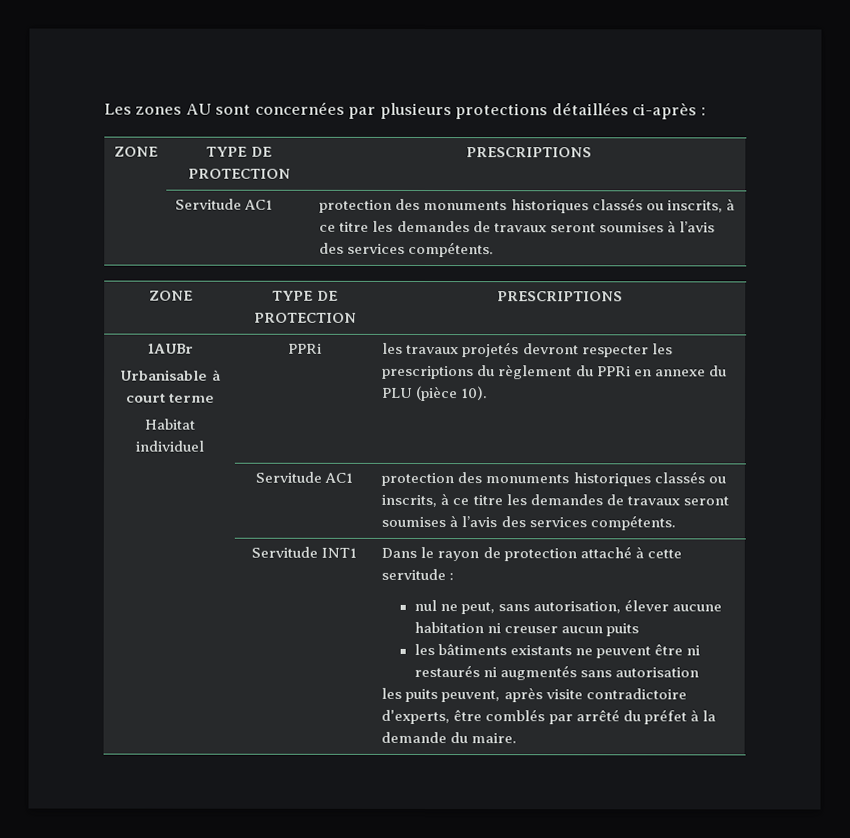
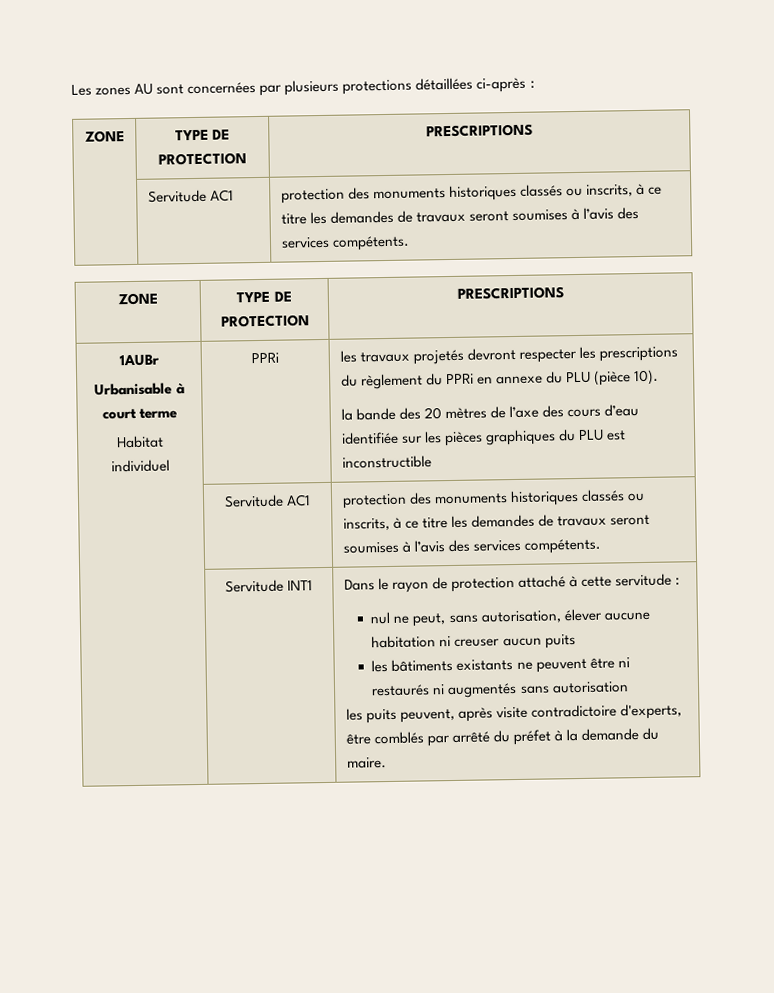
(489, 393) none -> [340,404,640,421] [340,429,627,447] [341,455,432,469] // la bande des 20 mètres de l’axe des cours d’eau identifiée sur les pièces graphiques du PLU est inconstructible

